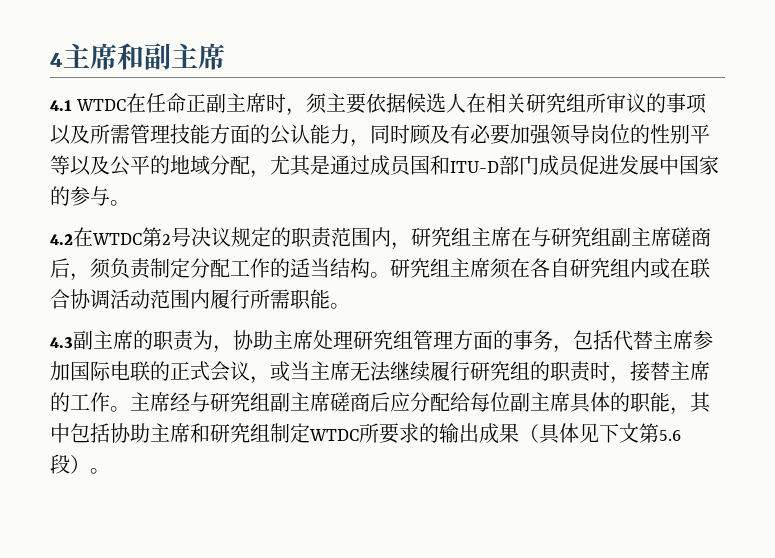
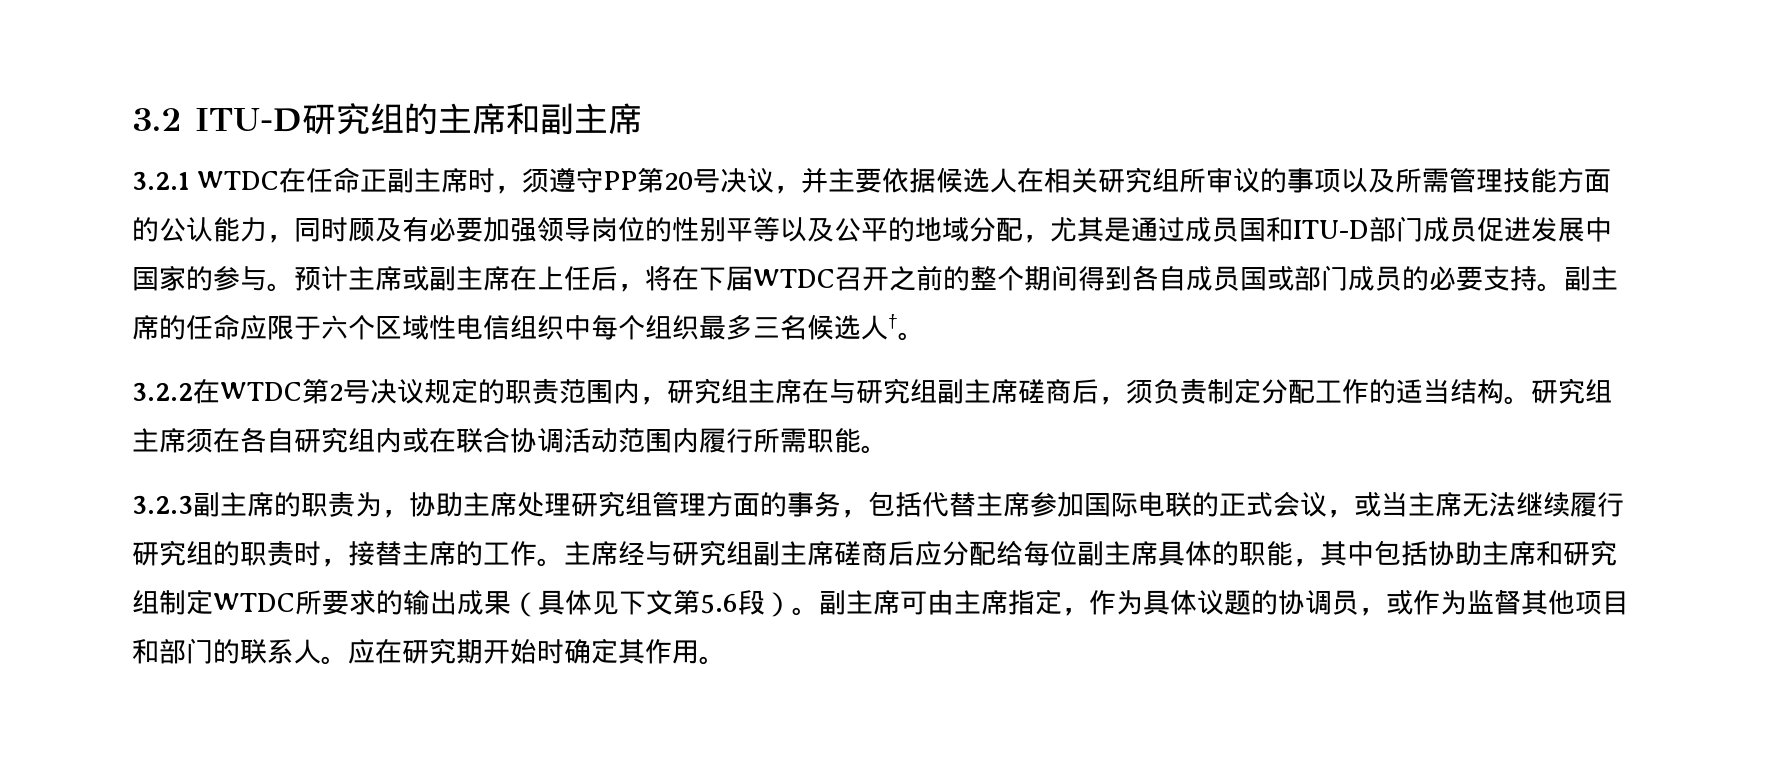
[50,53,63,67] 4 -> [132,103,438,135] 3.2 ITU-D研究组的
[50,100,72,111] 4.1 -> [132,171,190,190] 3.2.1
(328, 103) none -> [549,167,829,194] 遵守PP第20号决议，并
[50,234,73,245] // 4.2 -> [294,265,1618,292] [132,314,898,340] [898,332,925,341] [132,382,193,401] 预计主席或副主席在上任后，将在下届WTDC召开之前的整个期间得到各自成员国或部门成员的必要支持。副主席的任命应限于六个区域性电信组织中每个组织最多三名候选人†。 // 3.2.2
[50,337,73,348] 4.3 -> [132,495,193,514] 3.2.3
(110, 471) none -> [819,589,1629,616] [132,638,726,665] 副主席可由主席指定，作为具体议题的协调员，或作为监督其他项目和部门的联系人。应在研究期开始时确定其作用。

